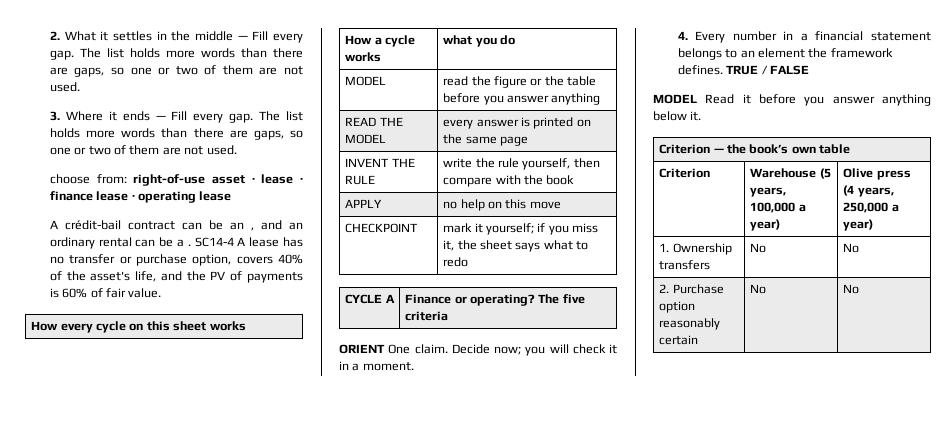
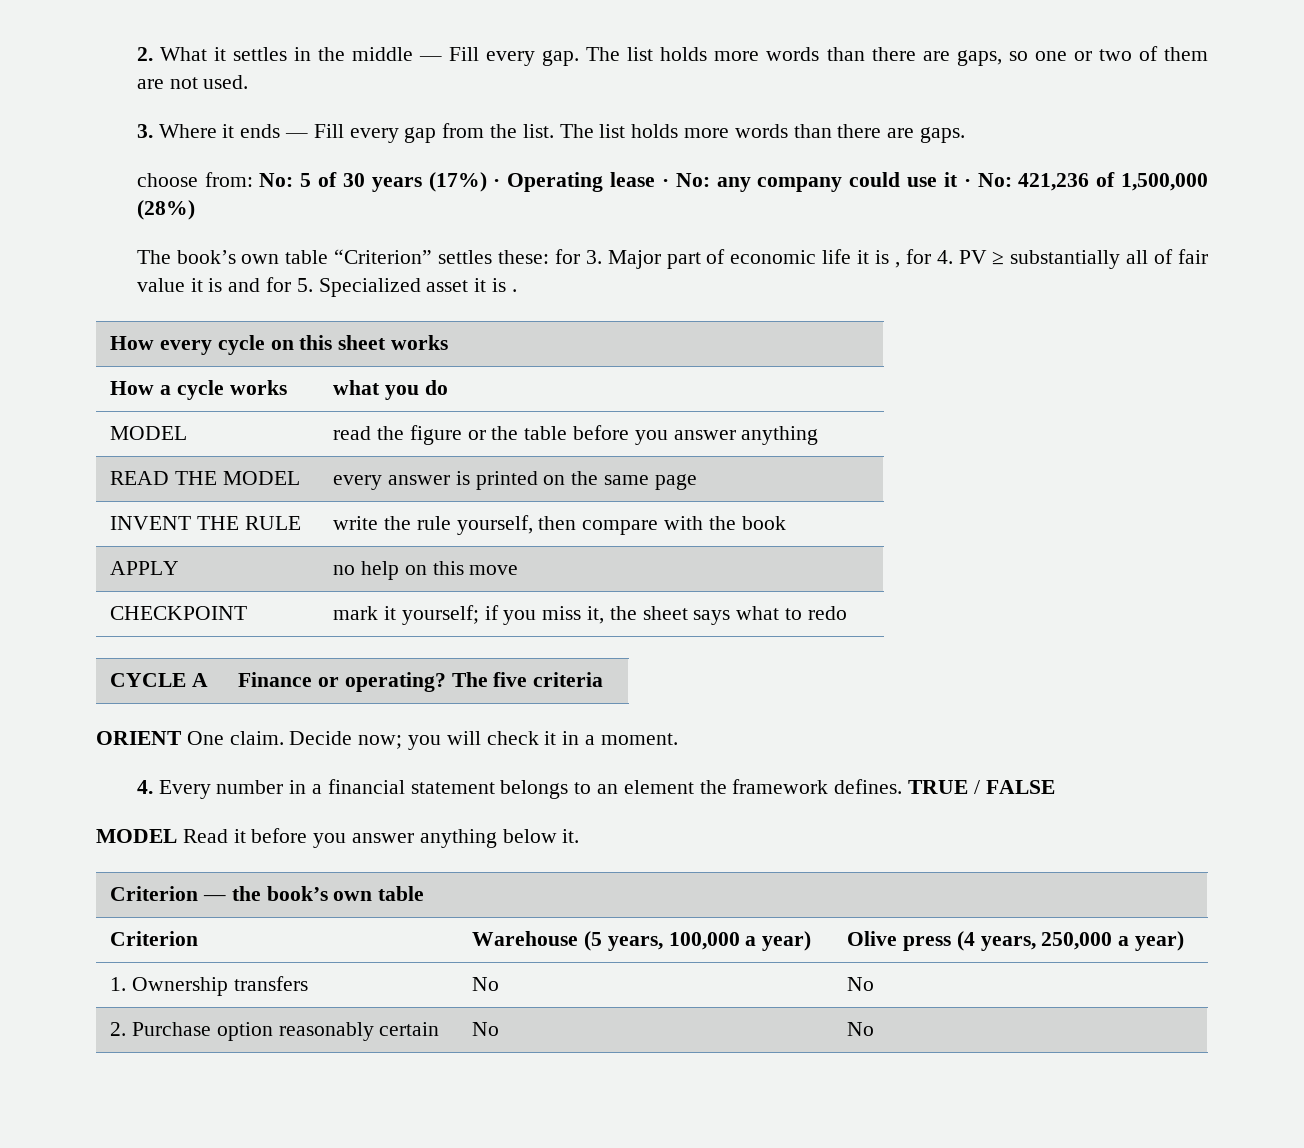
[229,111,303,123] [49,128,303,140] [49,145,237,155] [49,174,303,186] [49,191,232,203] [49,220,303,231] [49,237,303,249] [49,254,303,266] [49,271,303,283] [49,288,162,298] gap. The list holds more words than there are gaps, so one or two of them are not used. // choose from: right-of-use asset · lease · finance lease · operating lease // A crédit-bail contract can be an , and an ordinary rental can be a . SC14-4 A lease has no transfer or purchase option, covers 40% of the asset's life, and the PV of payments is 60% of fair value. -> [404,123,965,143] [136,172,1208,192] [136,200,195,220] [136,249,1208,269] [136,277,517,297] gap from the list. The list holds more words than there are gaps. // choose from: No: 5 of 30 years (17%) · Operating lease · No: any company could use it · No: 421,236 of 1,500,000 (28%) // The book’s own table “Criterion” settles these: for 3. Major part of economic life it is , for 4. PV ≥ substantially all of fair value it is and for 5. Specialized asset it is .

